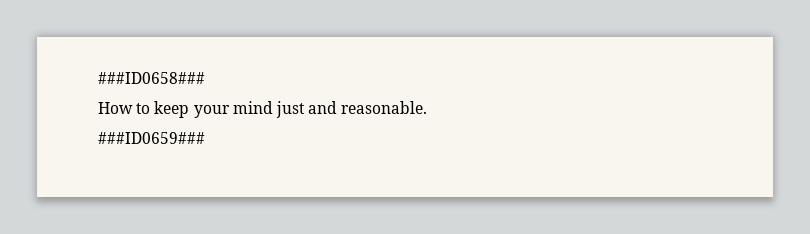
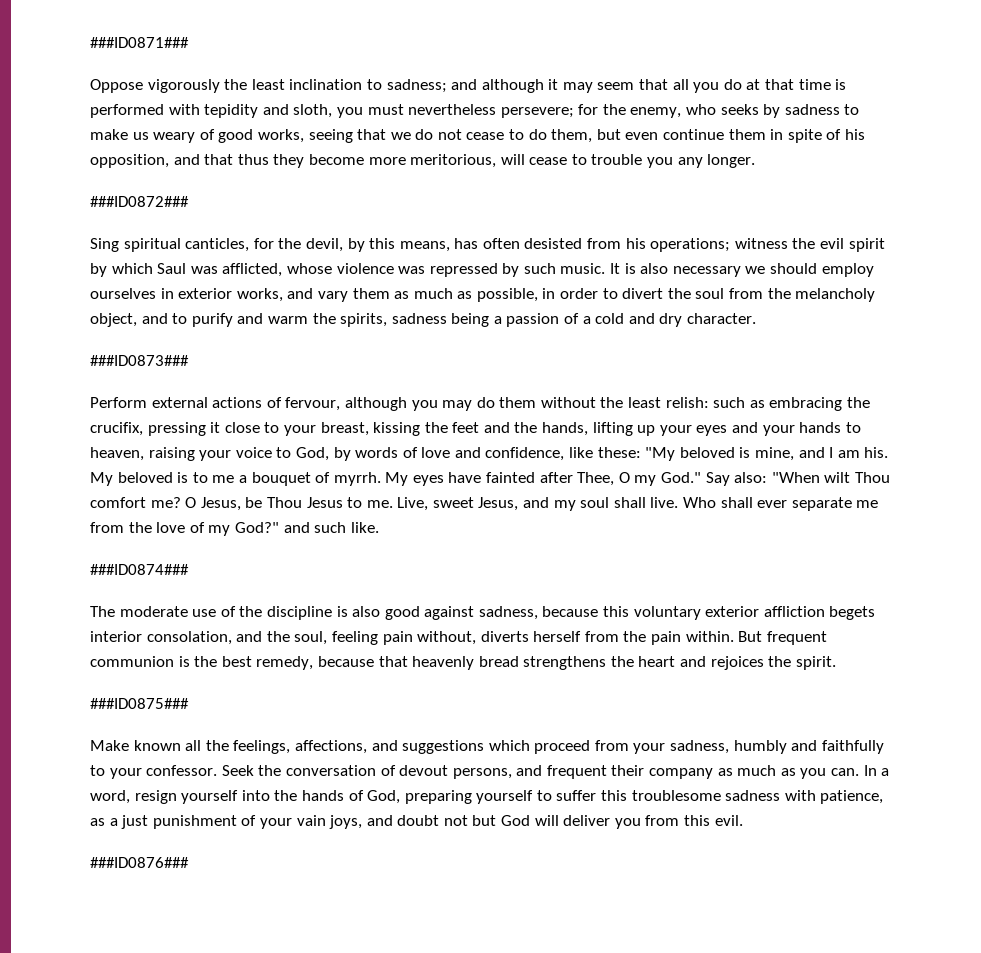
[98,72,205,84] [98,101,428,118] [98,132,205,144] ###ID0658### // How to keep your mind just and reasonable. // ###ID0659### -> [90,37,189,48] [90,79,847,93] [90,104,860,118] [90,129,865,143] [90,154,756,168] [90,196,189,207] [90,238,885,252] [90,263,874,277] [90,288,876,302] [90,313,757,327] [90,355,189,366] [90,397,871,411] [90,422,861,436] [90,447,889,461] [90,472,890,486] [90,497,879,511] [90,522,379,536] [90,564,189,575] [90,606,876,620] [90,631,827,645] [90,656,836,670] [90,698,189,709] [90,740,884,754] [90,765,890,779] [90,790,884,804] [90,815,743,829] [90,857,189,868] ###ID0871### // Oppose vigorously the least inclination to sadness; and although it may seem that all you do at that time is performed with tepidity and sloth, you must nevertheless persevere; for the enemy, who seeks by sadness to make us weary of good works, seeing that we do not cease to do them, but even continue them in spite of his opposition, and that thus they become more meritorious, will cease to trouble you any longer. // ###ID0872### // Sing spiritual canticles, for the devil, by this means, has often desisted from his operations; witness the evil spirit by which Saul was afflicted, whose violence was repressed by such music. It is also necessary we should employ ourselves in exterior works, and vary them as much as possible, in order to divert the soul from the melancholy object, and to purify and warm the spirits, sadness being a passion of a cold and dry character. // ###ID0873### // Perform external actions of fervour, although you may do them without the least relish: such as embracing the crucifix, pressing it close to your breast, kissing the feet and the hands, lifting up your eyes and your hands to heaven, raising your voice to God, by words of love and confidence, like these: "My beloved is mine, and I am his. My beloved is to me a bouquet of myrrh. My eyes have fainted after Thee, O my God." Say also: "When wilt Thou comfort me? O Jesus, be Thou Jesus to me. Live, sweet Jesus, and my soul shall live. Who shall ever separate me from the love of my God?" and such like. // ###ID0874### // The moderate use of the discipline is also good against sadness, because this voluntary exterior affliction begets interior consolation, and the soul, feeling pain without, diverts herself from the pain within. But frequent communion is the best remedy, because that heavenly bread strengthens the heart and rejoices the spirit. // ###ID0875### // Make known all the feelings, affections, and suggestions which proceed from your sadness, humbly and faithfully to your confessor. Seek the conversation of devout persons, and frequent their company as much as you can. In a word, resign yourself into the hands of God, preparing yourself to suffer this troublesome sadness with patience, as a just punishment of your vain joys, and doubt not but God will deliver you from this evil. // ###ID0876###

